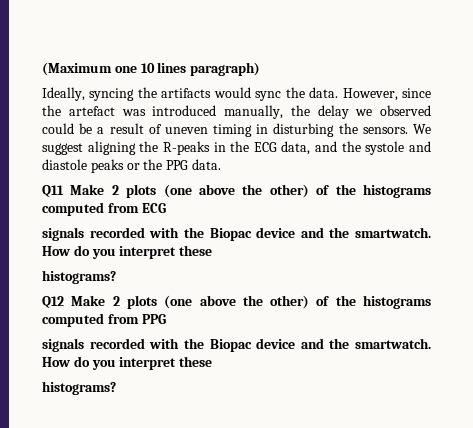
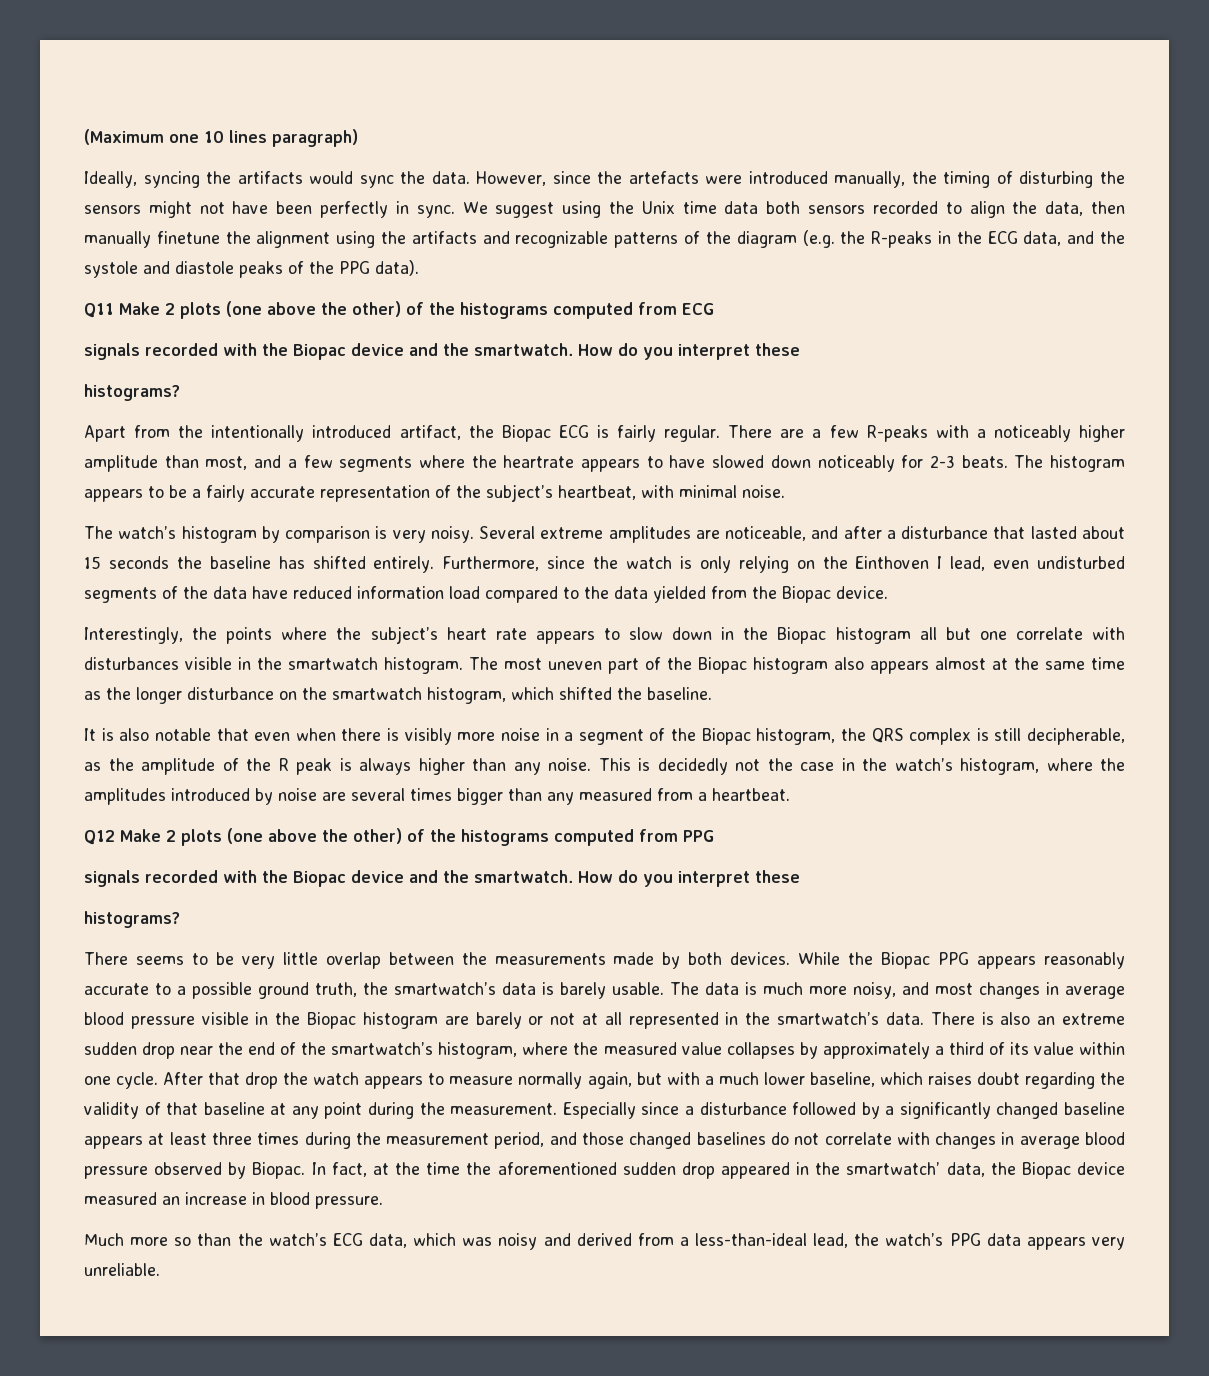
[68,106,146,116] artefact was -> [628,171,743,184] artefacts were
[317,105,431,119] [42,123,431,137] [42,141,136,155] delay we observed could be a result of uneven timing in disturbing the sensors. We suggest aligning -> [943,171,1125,188] [84,201,1126,218] [84,230,835,248] timing of disturbing the sensors might not have been perfectly in sync. We suggest using the Unix time data both sensors recorded to align the data, then manually finetune the alignment using the artifacts and recognizable patterns of the diagram (e.g.
[126,163,140,170] or -> [288,261,304,274] of
[191,159,221,170] data. -> [375,260,419,276] data).
(116, 277) none -> [84,425,1126,442] [84,455,1126,472] [84,484,785,502] [84,526,1126,543] [84,556,1125,573] [84,586,888,603] [84,626,1126,644] [84,657,1125,674] [84,687,712,704] [84,728,1125,745] [84,758,1125,775] [84,788,790,805] // Apart from the intentionally introduced artifact, the Biopac ECG is fairly regular. There are a few R-peaks with a noticeably higher amplitude than most, and a few segments where the heartrate appears to have slowed down noticeably for 2-3 beats. The histogram appears to be a fairly accurate representation of the subject’s heartbeat, with minimal noise. // The watch’s histogram by comparison is very noisy. Several extreme amplitudes are noticeable, and after a disturbance that lasted about 15 seconds the baseline has shifted entirely. Furthermore, since the watch is only relying on the Einthoven I lead, even undisturbed segments of the data have reduced information load compared to the data yielded from the Biopac device. // Interestingly, the points where the subject’s heart rate appears to slow down in the Biopac histogram all but one correlate with disturbances visible in the smartwatch histogram. The most uneven part of the Biopac histogram also appears almost at the same time as the longer disturbance on the smartwatch histogram, which shifted the baseline. // It is also notable that even when there is visibly more noise in a segment of the Biopac histogram, the QRS complex is still decipherable, as the amplitude of the R peak is always higher than any noise. This is decidedly not the case in the watch’s histogram, where the amplitudes introduced by noise are several times bigger than any measured from a heartbeat.
(116, 388) none -> [84,952,1125,969] [84,982,1125,999] [84,1012,1126,1029] [84,1042,1125,1059] [84,1072,1125,1089] [84,1102,1125,1119] [84,1132,1125,1149] [84,1162,1125,1179] [84,1192,383,1209] [84,1233,1125,1250] [84,1263,160,1276] // There seems to be very little overlap between the measurements made by both devices. While the Biopac PPG appears reasonably accurate to a possible ground truth, the smartwatch’s data is barely usable. The data is much more noisy, and most changes in average blood pressure visible in the Biopac histogram are barely or not at all represented in the smartwatch’s data. There is also an extreme sudden drop near the end of the smartwatch’s histogram, where the measured value collapses by approximately a third of its value within one cycle. After that drop the watch appears to measure normally again, but with a much lower baseline, which raises doubt regarding the validity of that baseline at any point during the measurement. Especially since a disturbance followed by a significantly changed baseline appears at least three times during the measurement period, and those changed baselines do not correlate with changes in average blood pressure observed by Biopac. In fact, at the time the aforementioned sudden drop appeared in the smartwatch’ data, the Biopac device measured an increase in blood pressure. // Much more so than the watch’s ECG data, which was noisy and derived from a less-than-ideal lead, the watch’s PPG data appears very unreliable.

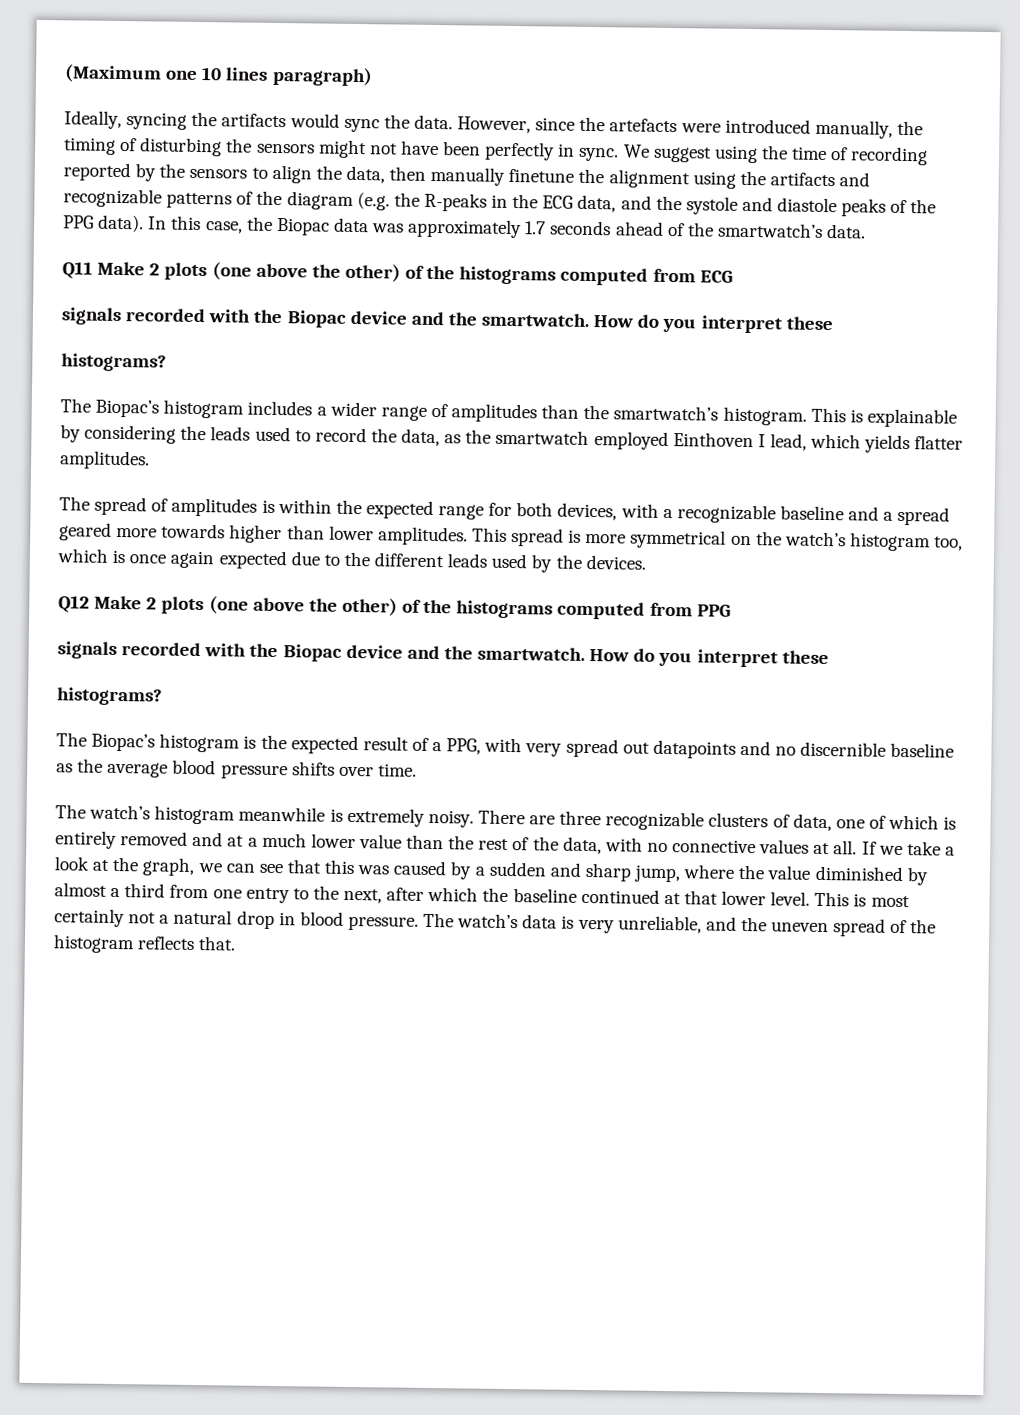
[641,201,938,214] Unix time data both sensors recorded -> [792,146,929,166] [63,162,248,182] time of recording reported by the sensors
(419, 268) none -> [148,215,867,239] In this case, the Biopac data was approximately 1.7 seconds ahead of the smartwatch’s data.
[84,425,1126,442] [84,455,1126,472] [84,484,785,502] [84,526,1126,543] [84,556,1125,573] [84,586,888,603] [84,626,1126,644] [84,657,1125,674] [84,687,712,704] [84,728,1125,745] [84,758,1125,775] [84,788,790,805] Apart from the intentionally introduced artifact, the Biopac ECG is fairly regular. There are a few R-peaks with a noticeably higher amplitude than most, and a few segments where the heartrate appears to have slowed down noticeably for 2-3 beats. The histogram appears to be a fairly accurate representation of the subject’s heartbeat, with minimal noise. // The watch’s histogram by comparison is very noisy. Several extreme amplitudes are noticeable, and after a disturbance that lasted about 15 seconds the baseline has shifted entirely. Furthermore, since the watch is only relying on the Einthoven I lead, even undisturbed segments of the data have reduced information load compared to the data yielded from the Biopac device. // Interestingly, the points where the subject’s heart rate appears to slow down in the Biopac histogram all but one correlate with disturbances visible in the smartwatch histogram. The most uneven part of the Biopac histogram also appears almost at the same time as the longer disturbance on the smartwatch histogram, which shifted the baseline. // It is also notable that even when there is visibly more noise in a segment of the Biopac histogram, the QRS complex is still decipherable, as the amplitude of the R peak is always higher than any noise. This is decidedly not the case in the watch’s histogram, where the amplitudes introduced by noise are several times bigger than any measured from a heartbeat. -> [60,398,957,428] [60,424,964,454] [60,450,150,470] [59,496,951,526] [59,522,964,552] [57,548,646,573] The Biopac’s histogram includes a wider range of amplitudes than the smartwatch’s histogram. This is explainable by considering the leads used to record the data, as the smartwatch employed Einthoven I lead, which yields flatter amplitudes. // The spread of amplitudes is within the expected range for both devices, with a recognizable baseline and a spread geared more towards higher than lower amplitudes. This spread is more symmetrical on the watch’s histogram too, which is once again expected due to the different leads used by the devices.
[84,952,1125,969] [84,982,1125,999] [84,1012,1126,1029] [84,1042,1125,1059] [84,1072,1125,1089] [84,1102,1125,1119] [84,1132,1125,1149] [84,1162,1125,1179] [84,1192,383,1209] [84,1233,1125,1250] [84,1263,160,1276] There seems to be very little overlap between the measurements made by both devices. While the Biopac PPG appears reasonably accurate to a possible ground truth, the smartwatch’s data is barely usable. The data is much more noisy, and most changes in average blood pressure visible in the Biopac histogram are barely or not at all represented in the smartwatch’s data. There is also an extreme sudden drop near the end of the smartwatch’s histogram, where the measured value collapses by approximately a third of its value within one cycle. After that drop the watch appears to measure normally again, but with a much lower baseline, which raises doubt regarding the validity of that baseline at any point during the measurement. Especially since a disturbance followed by a significantly changed baseline appears at least three times during the measurement period, and those changed baselines do not correlate with changes in average blood pressure observed by Biopac. In fact, at the time the aforementioned sudden drop appeared in the smartwatch’ data, the Biopac device measured an increase in blood pressure. // Much more so than the watch’s ECG data, which was noisy and derived from a less-than-ideal lead, the watch’s PPG data appears very unreliable. -> [56,732,955,759] [56,758,417,780] [55,804,957,832] [55,830,955,856] [54,856,928,886] [54,882,910,908] [54,908,937,937] [53,934,237,954] The Biopac’s histogram is the expected result of a PPG, with very spread out datapoints and no discernible baseline as the average blood pressure shifts over time. // The watch’s histogram meanwhile is extremely noisy. There are three recognizable clusters of data, one of which is entirely removed and at a much lower value than the rest of the data, with no connective values at all. If we take a look at the graph, we can see that this was caused by a sudden and sharp jump, where the value diminished by almost a third from one entry to the next, after which the baseline continued at that lower level. This is most certainly not a natural drop in blood pressure. The watch’s data is very unreliable, and the uneven spread of the histogram reflects that.

